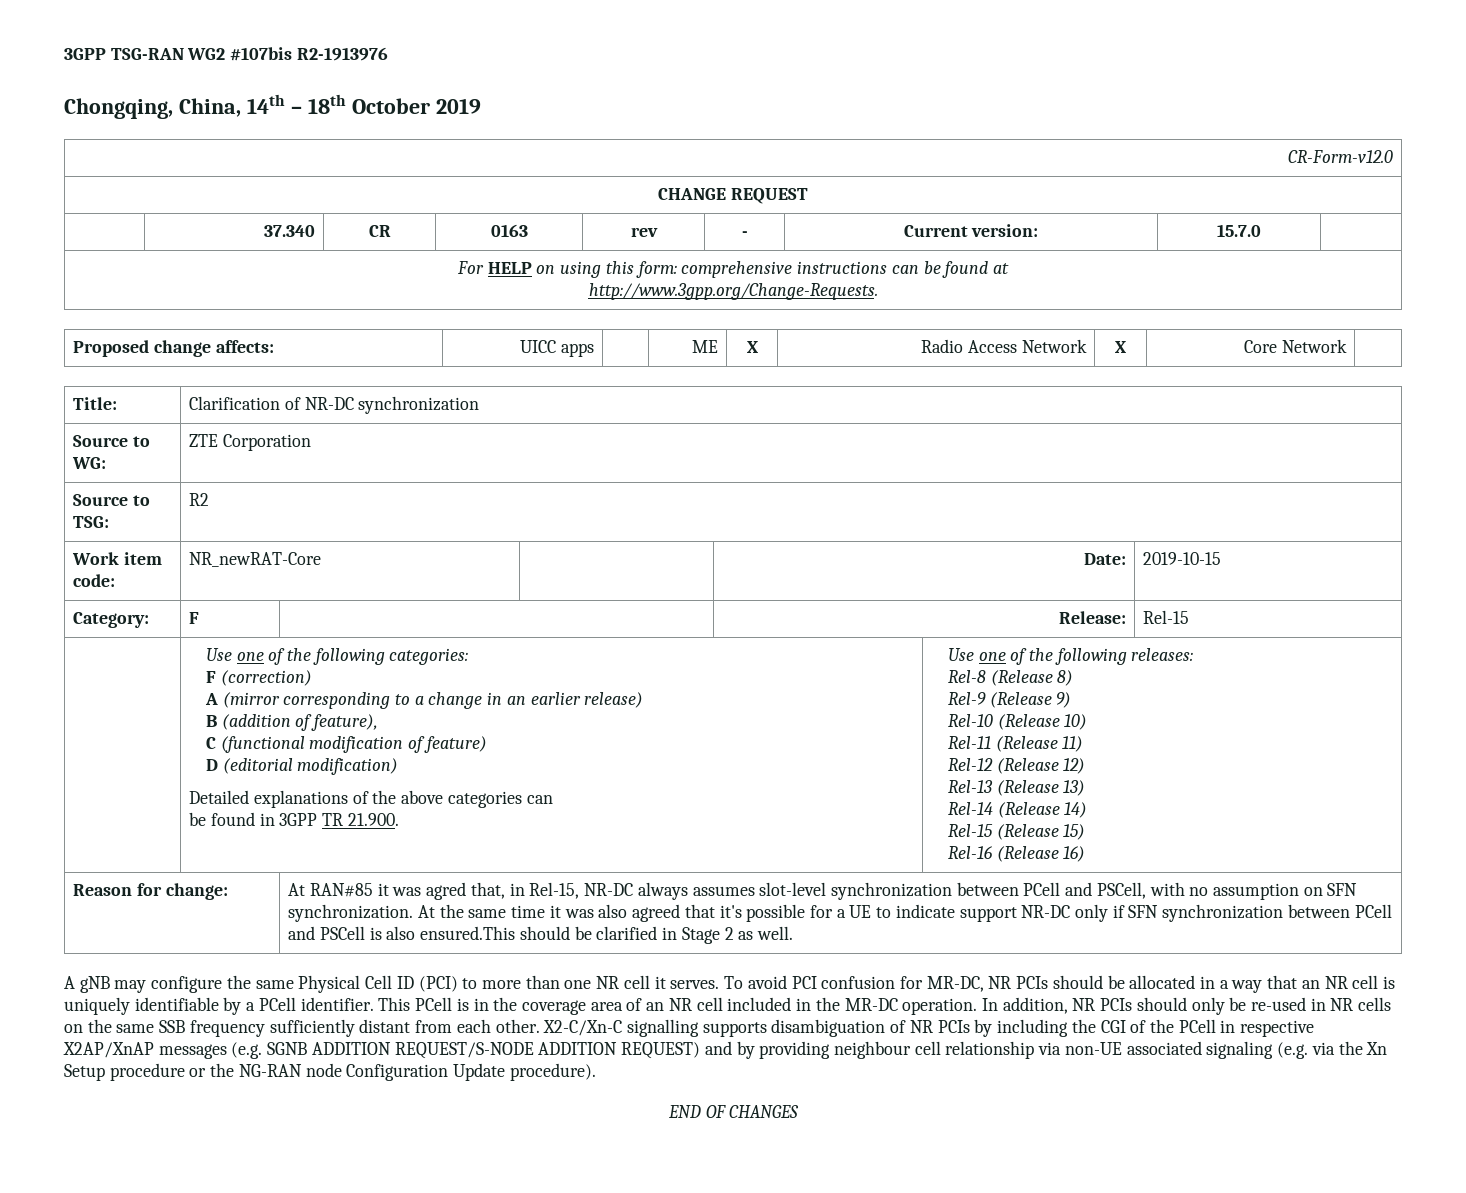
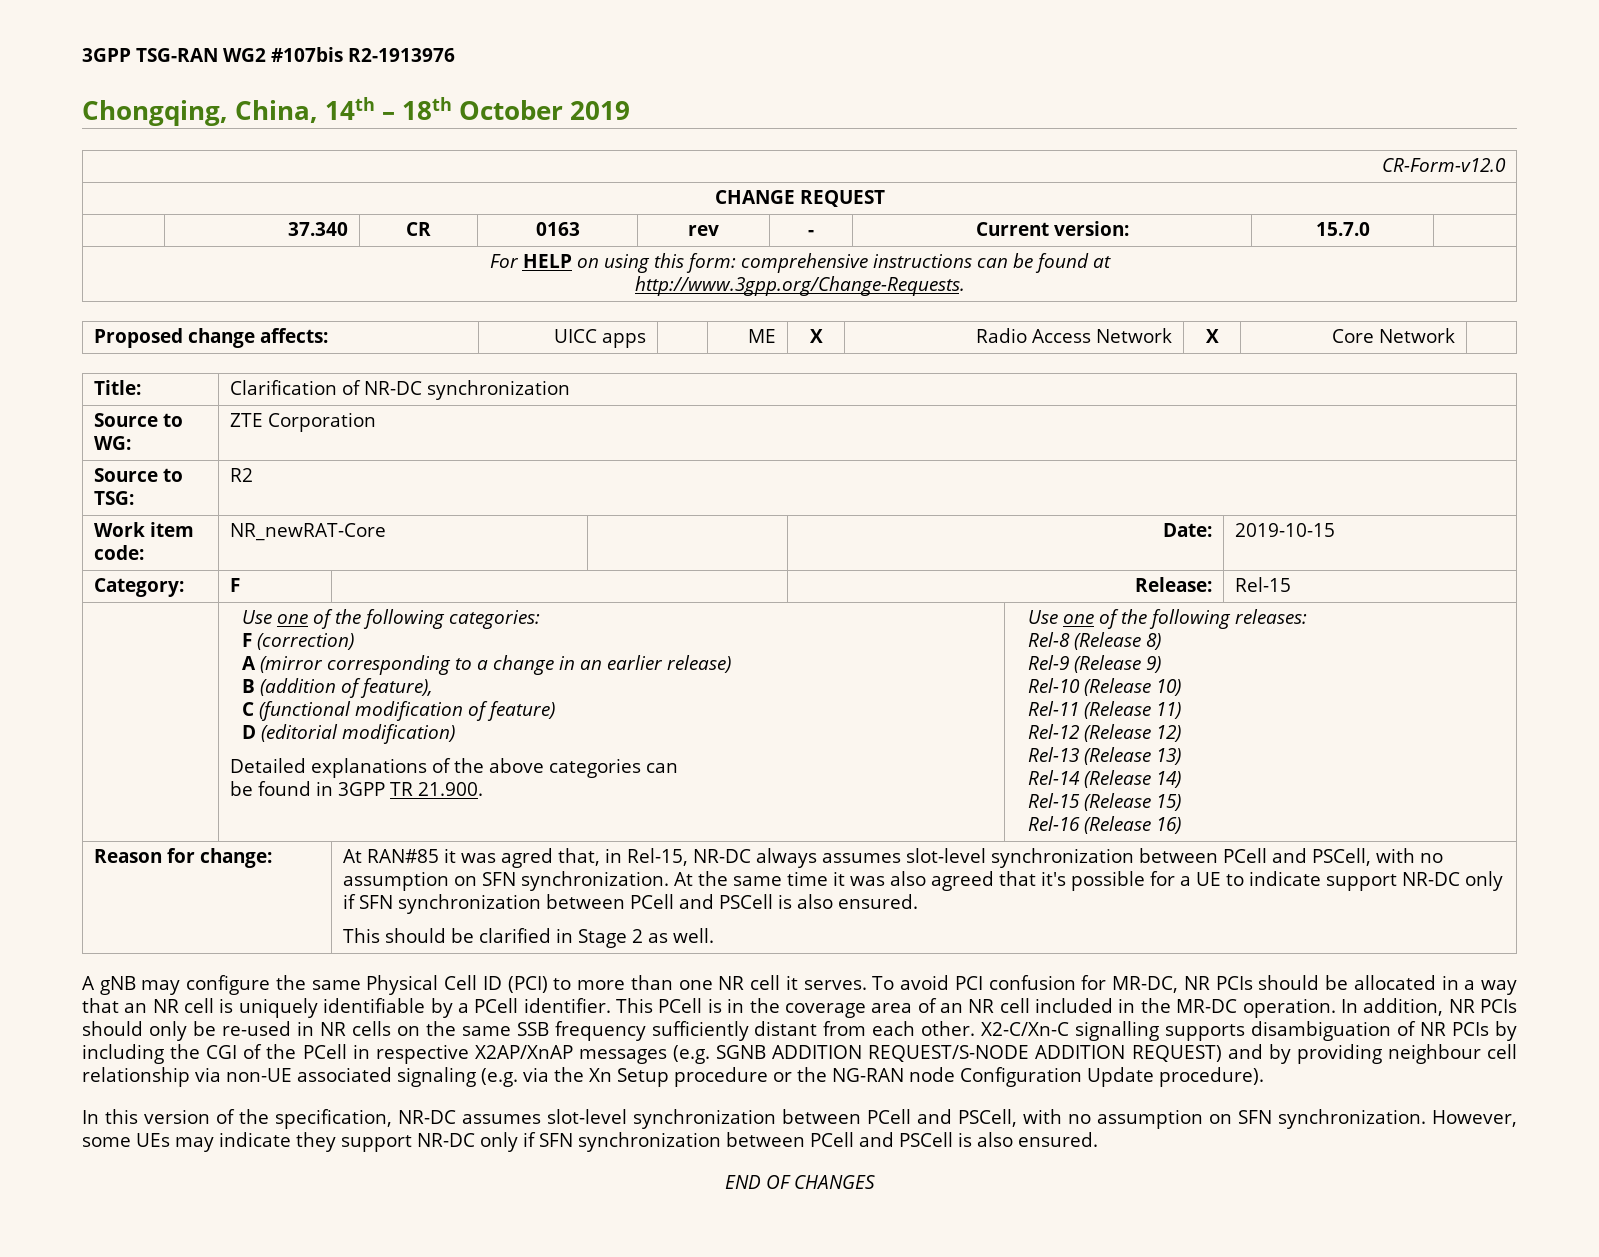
[420,926,516,940] ensured.This -> [837,894,918,909] [342,928,380,943] ensured. // This
(596, 1072) none -> [82,1109,1517,1129] [82,1132,1098,1152] // In this version of the specification, NR-DC assumes slot-level synchronization between PCell and PSCell, with no assumption on SFN synchronization. However, some UEs may indicate they support NR-DC only if SFN synchronization between PCell and PSCell is also ensured.

